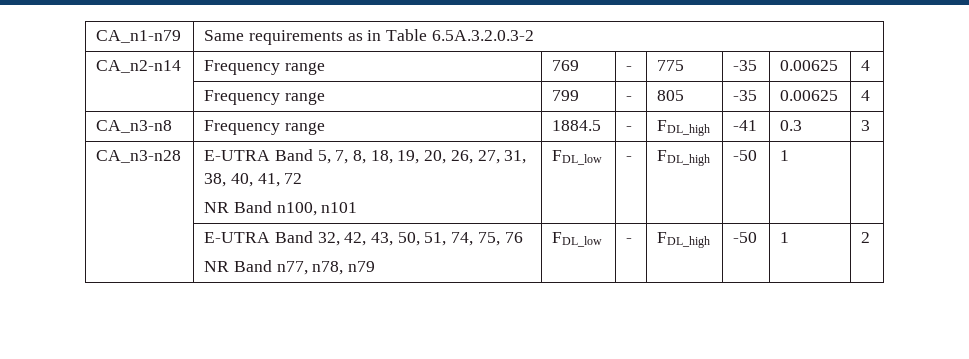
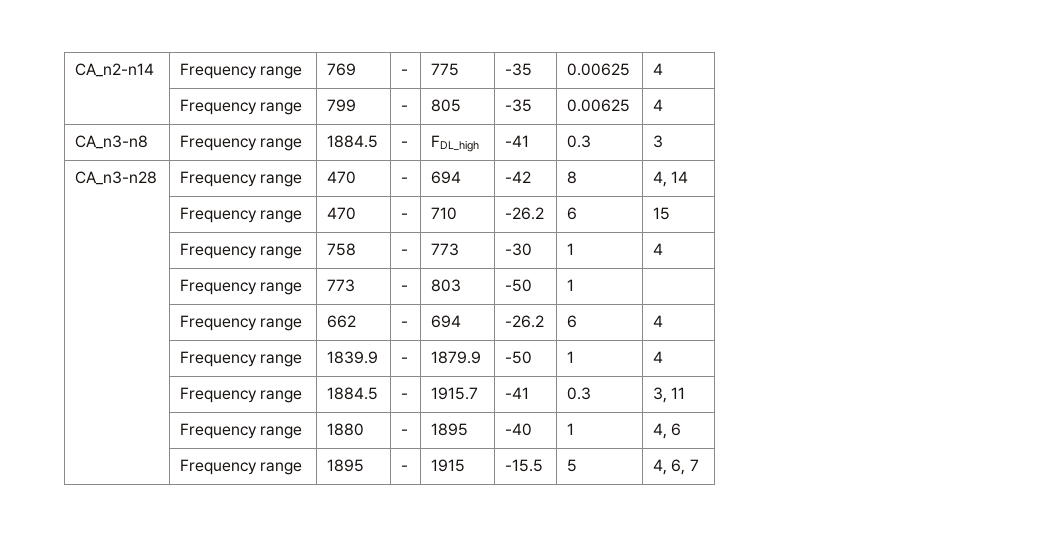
[96,30,182,43] [204,29,534,45] CA_n1-n79 | Same requirements as in Table 6.5A.3.2.0.3-2 // -> (75, 70) none
[204,149,527,164] [204,173,303,187] [204,201,358,216] [552,150,603,165] [626,156,633,161] [657,150,711,166] [733,150,758,161] [780,150,790,161] [204,231,523,246] [204,260,376,275] [552,232,603,247] [626,238,633,243] [657,232,711,248] [733,232,758,243] [780,232,790,243] [861,232,871,243] E-UTRA Band 5, 7, 8, 18, 19, 20, 26, 27, 31, 38, 40, 41, 72 // NR Band n100, n101 | FDL_low | - | FDL_high | -50 | 1 | // | E-UTRA Band 32, 42, 43, 50, 51, 74, 75, 76 // NR Band n77, n78, n79 | FDL_low | - | FDL_high | -50 | 1 | 2 -> [180,171,303,187] [327,171,357,184] [401,177,409,183] [431,171,462,184] [505,171,532,183] [567,171,578,184] [653,171,689,187] [180,207,303,223] [327,207,357,220] [401,213,409,219] [431,207,458,220] [505,207,545,220] [567,207,578,220] [653,207,671,220] [180,243,303,259] [327,243,357,256] [401,249,409,255] [431,243,460,256] [505,243,533,256] [567,243,575,255] [653,243,664,255] [180,279,303,295] [327,279,356,292] [401,285,409,291] [431,279,462,292] [505,279,533,292] [567,279,575,291] [180,315,303,331] [327,315,357,328] [401,321,409,327] [431,315,462,328] [505,315,545,328] [567,315,578,328] [653,315,664,327] [180,351,303,367] [327,351,379,364] [401,357,409,363] [431,351,482,364] [505,351,533,364] [567,351,575,363] [653,351,664,363] [180,387,303,403] [327,387,379,400] [401,393,409,399] [431,387,479,400] [505,387,530,399] [567,387,592,400] [653,387,686,403] [180,423,303,439] [327,423,365,436] [401,429,409,435] [431,423,469,436] [505,423,533,436] [567,423,575,435] [653,423,682,439] [180,459,303,475] [327,459,365,472] [401,465,409,471] [431,459,466,472] [505,459,544,472] [567,459,578,472] [653,459,699,475] Frequency range | 470 | - | 694 | -42 | 8 | 4, 14 // | Frequency range | 470 | - | 710 | -26.2 | 6 | 15 // | Frequency range | 758 | - | 773 | -30 | 1 | 4 // | Frequency range | 773 | - | 803 | -50 | 1 | // | Frequency range | 662 | - | 694 | -26.2 | 6 | 4 // | Frequency range | 1839.9 | - | 1879.9 | -50 | 1 | 4 // | Frequency range | 1884.5 | - | 1915.7 | -41 | 0.3 | 3, 11 // | Frequency range | 1880 | - | 1895 | -40 | 1 | 4, 6 // | Frequency range | 1895 | - | 1915 | -15.5 | 5 | 4, 6, 7

